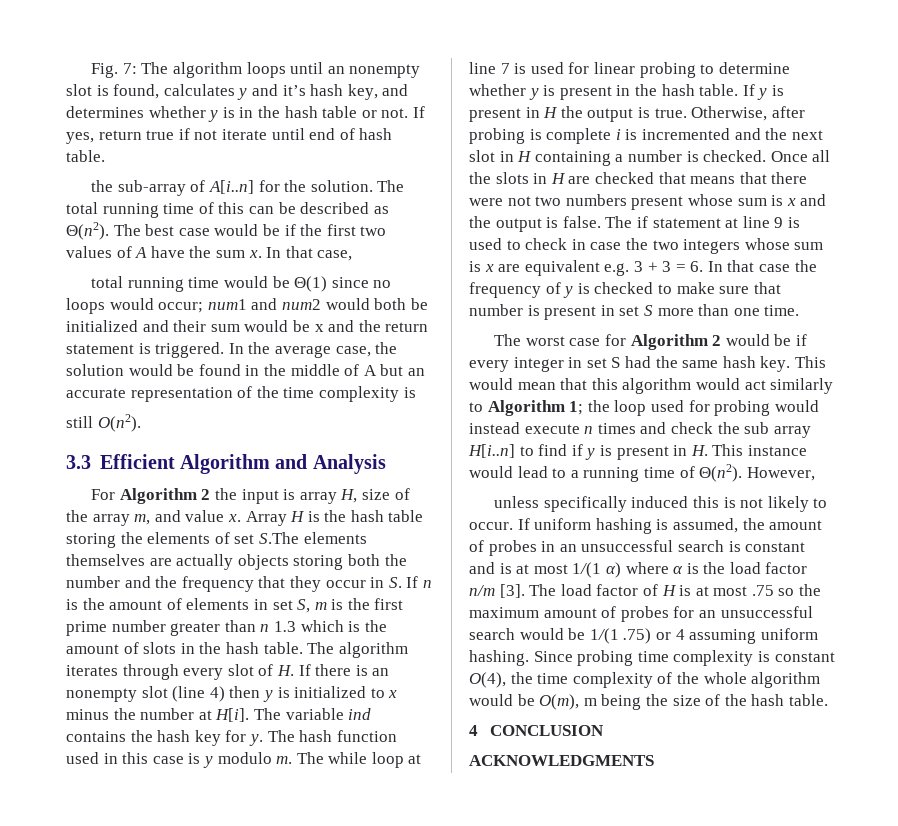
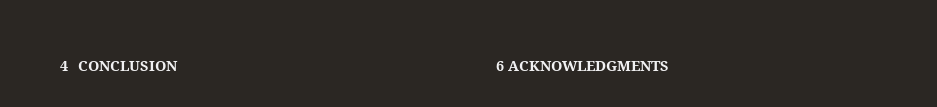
[91,62,421,78] [66,84,409,100] [66,106,425,122] [66,128,393,144] [66,150,105,162] [91,180,405,196] [66,202,389,218] [66,222,387,240] [66,246,353,261] [91,276,392,292] [66,298,428,314] [66,320,429,332] [66,342,398,358] [66,364,425,376] [66,386,416,402] [66,414,141,432] [66,454,386,474] [91,488,410,504] [66,510,424,526] [66,532,367,548] [66,554,407,570] [66,576,432,592] [66,598,404,613] [66,620,387,636] [66,642,408,658] [66,664,390,680] [66,686,398,702] [66,708,372,722] [66,730,397,746] [66,752,422,768] [469,62,790,78] [469,84,784,100] [469,106,805,122] [469,128,823,144] [469,150,831,166] [469,172,808,184] [469,194,827,210] [469,216,800,232] [469,238,824,254] [469,260,817,276] [469,282,781,298] [469,304,800,320] [494,334,807,350] [469,356,826,372] [469,378,834,394] [469,400,819,416] [469,422,811,438] [468,444,807,460] [469,464,815,482] [494,496,828,512] [469,518,823,534] [469,540,806,556] [469,562,808,578] [469,584,822,598] [469,606,813,622] [469,628,818,644] [469,650,835,666] [469,672,821,688] [469,694,828,710] Fig. 7: The algorithm loops until an nonempty slot is found, calculates y and it’s hash key, and determines whether y is in the hash table or not. If yes, return true if not iterate until end of hash table. // the sub-array of A[i..n] for the solution. The total running time of this can be described as Θ(n2). The best case would be if the first two values of A have the sum x. In that case, // total running time would be Θ(1) since no loops would occur; num1 and num2 would both be initialized and their sum would be x and the return statement is triggered. In the average case, the solution would be found in the middle of A but an accurate representation of the time complexity is // still O(n2). // 3.3 Efficient Algorithm and Analysis // For Algorithm 2 the input is array H, size of the array m, and value x. Array H is the hash table storing the elements of set S.The elements themselves are actually objects storing both the number and the frequency that they occur in S. If n is the amount of elements in set S, m is the first prime number greater than n 1.3 which is the amount of slots in the hash table. The algorithm iterates through every slot of H. If there is an nonempty slot (line 4) then y is initialized to x minus the number at H[i]. The variable ind contains the hash key for y. The hash function used in this case is y modulo m. The while loop at line 7 is used for linear probing to determine whether y is present in the hash table. If y is present in H the output is true. Otherwise, after probing is complete i is incremented and the next slot in H containing a number is checked. Once all the slots in H are checked that means that there were not two numbers present whose sum is x and the output is false. The if statement at line 9 is used to check in case the two integers whose sum is x are equivalent e.g. 3 + 3 = 6. In that case the frequency of y is checked to make sure that number is present in set S more than one time. // The worst case for Algorithm 2 would be if every integer in set S had the same hash key. This would mean that this algorithm would act similarly to Algorithm 1; the loop used for probing would instead execute n times and check the sub array H[i..n] to find if y is present in H. This instance would lead to a running time of Θ(n2). However, // unless specifically induced this is not likely to occur. If uniform hashing is assumed, the amount of probes in an unsuccessful search is constant and is at most 1/(1 α) where α is the load factor n/m [3]. The load factor of H is at most .75 so the maximum amount of probes for an unsuccessful search would be 1/(1 .75) or 4 assuming uniform hashing. Since probing time complexity is constant O(4), the time complexity of the whole algorithm would be O(m), m being the size of the hash table. // -> (60, 66) none
(605, 730) none -> [496,61,504,71] 6

